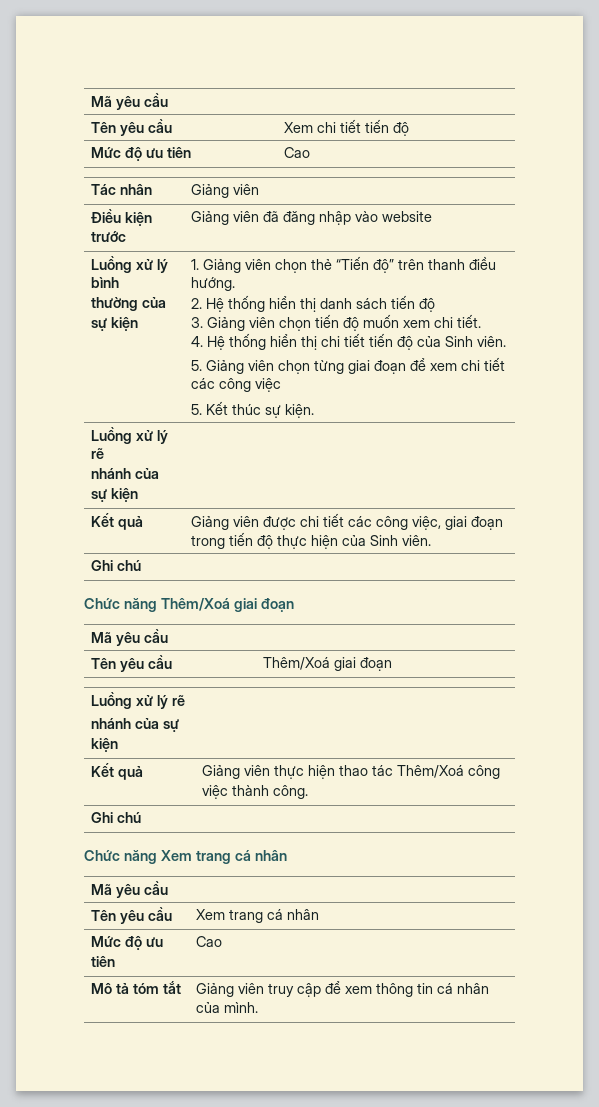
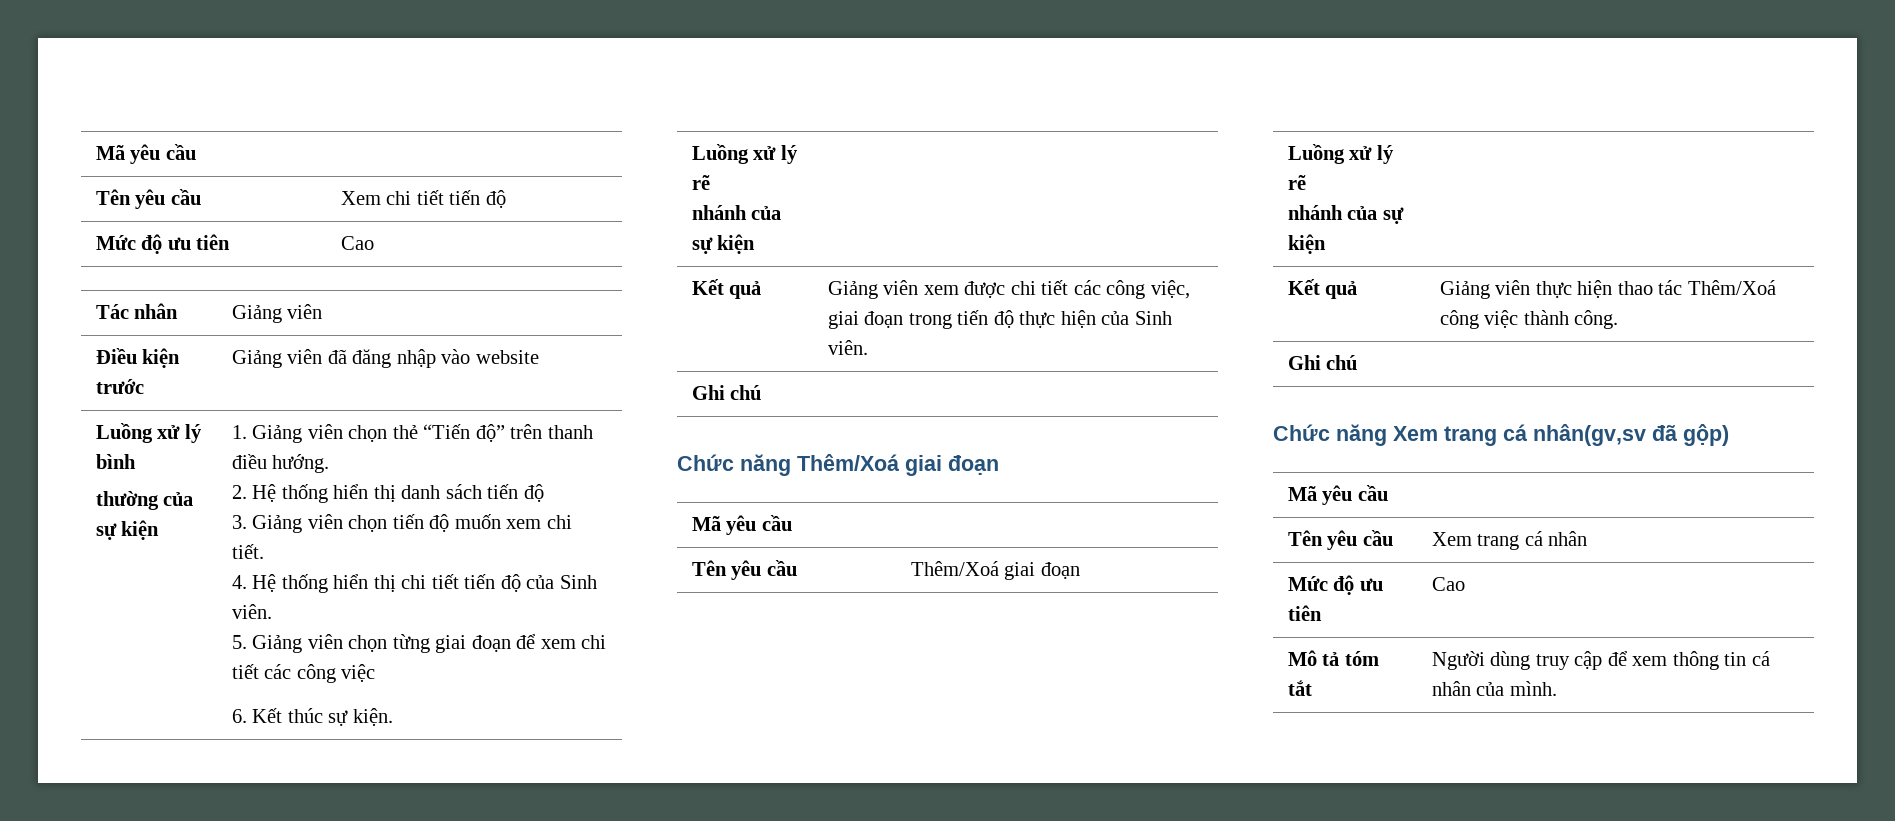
[190,404,202,415] 5. -> [231,709,247,723] 6.
(259, 521) none -> [923,285,959,295] xem
[254,850,287,861] nhân -> [1533,424,1729,446] nhân(gv,sv đã gộp)
[195,983,264,997] Giảng viên -> [1431,651,1531,670] Người dùng

